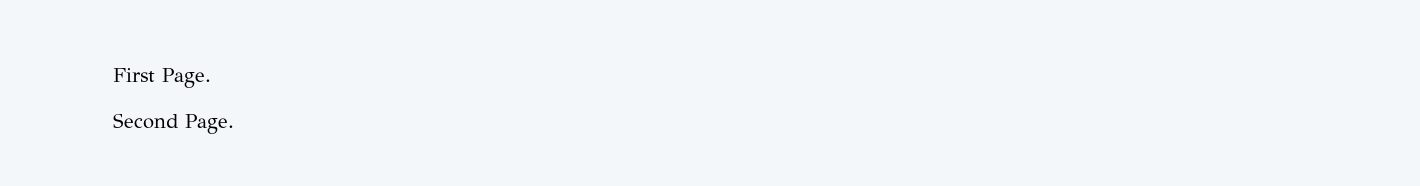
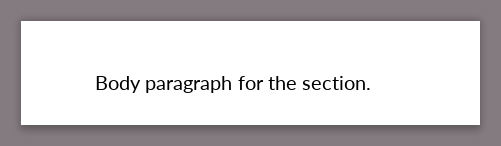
[113,68,211,88] [113,113,234,134] First Page. // Second Page. -> [95,76,372,93] Body paragraph for the section.

